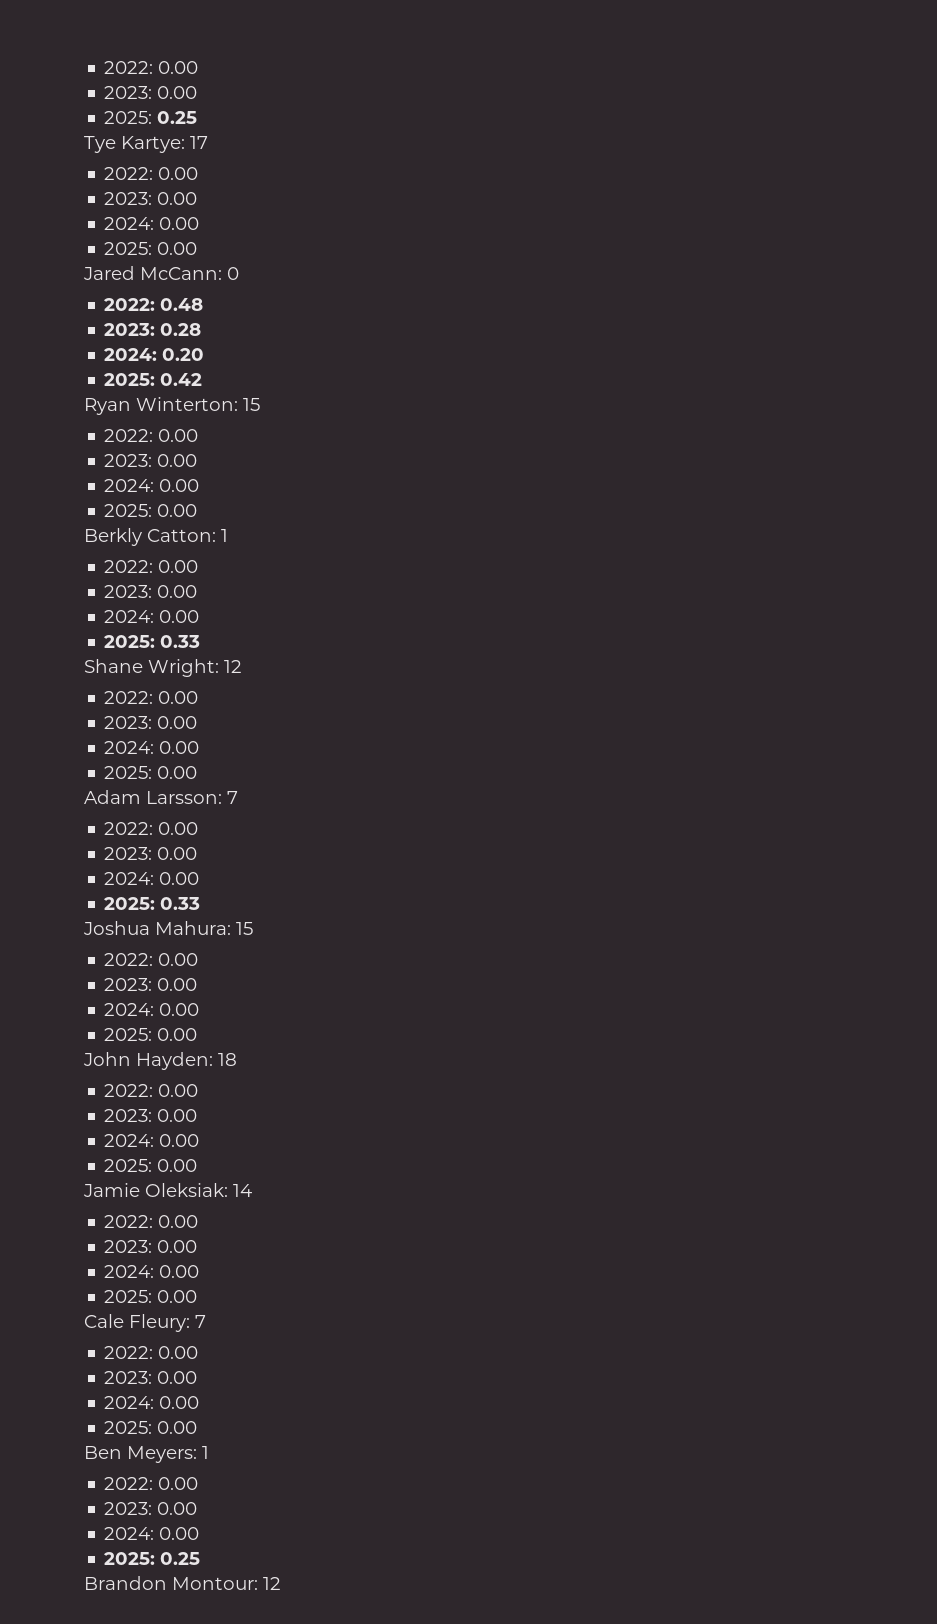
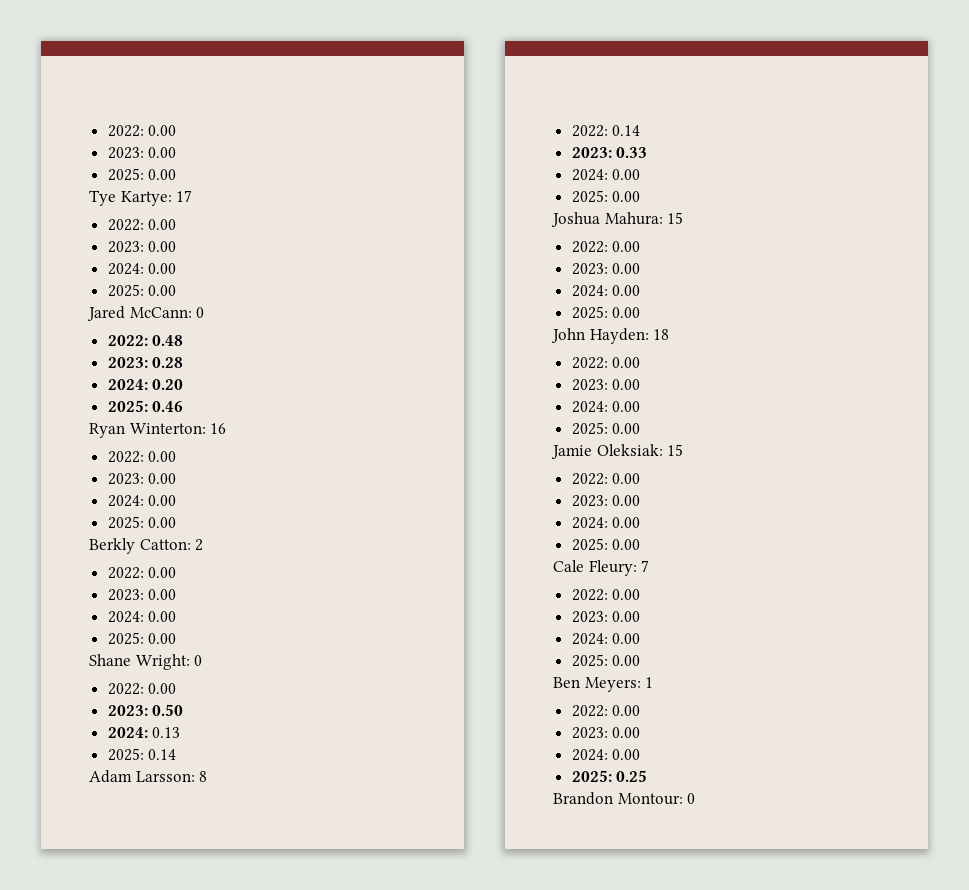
[157,111,198,124] 0.25 -> [148,169,177,180] 0.00
[160,373,203,386] 0.42 -> [152,401,184,412] 0.46
[243,398,260,411] 15 -> [210,423,227,434] 16
[221,529,228,542] [104,560,199,573] [104,585,198,598] [104,610,200,623] [104,635,201,648] [84,659,242,677] [104,691,199,704] [104,716,198,729] [104,741,200,754] [104,766,198,779] [84,790,238,804] [104,822,199,835] [104,847,198,860] [104,872,200,885] [104,897,201,910] 1 // 2022: 0.00 // 2023: 0.00 // 2024: 0.00 // 2025: 0.33 // Shane Wright: 12 // 2022: 0.00 // 2023: 0.00 // 2024: 0.00 // 2025: 0.00 // Adam Larsson: 7 // 2022: 0.00 // 2023: 0.00 // 2024: 0.00 // 2025: 0.33 -> [195,539,204,551] [107,567,177,579] [107,589,177,601] [107,611,177,623] [107,632,177,645] [89,654,203,670] [107,683,177,695] [107,704,184,716] [107,727,181,738] [107,748,177,761] [89,770,208,783] [571,125,641,137] [571,147,648,158] [571,169,641,181] [571,190,641,203] 2 // 2022: 0.00 // 2023: 0.00 // 2024: 0.00 // 2025: 0.00 // Shane Wright: 0 // 2022: 0.00 // 2023: 0.50 // 2024: 0.13 // 2025: 0.14 // Adam Larsson: 8 // 2022: 0.14 // 2023: 0.33 // 2024: 0.00 // 2025: 0.00
[233,1184,252,1197] 14 -> [667,444,684,456] 15
[263,1577,281,1590] 12 -> [687,793,696,804] 0

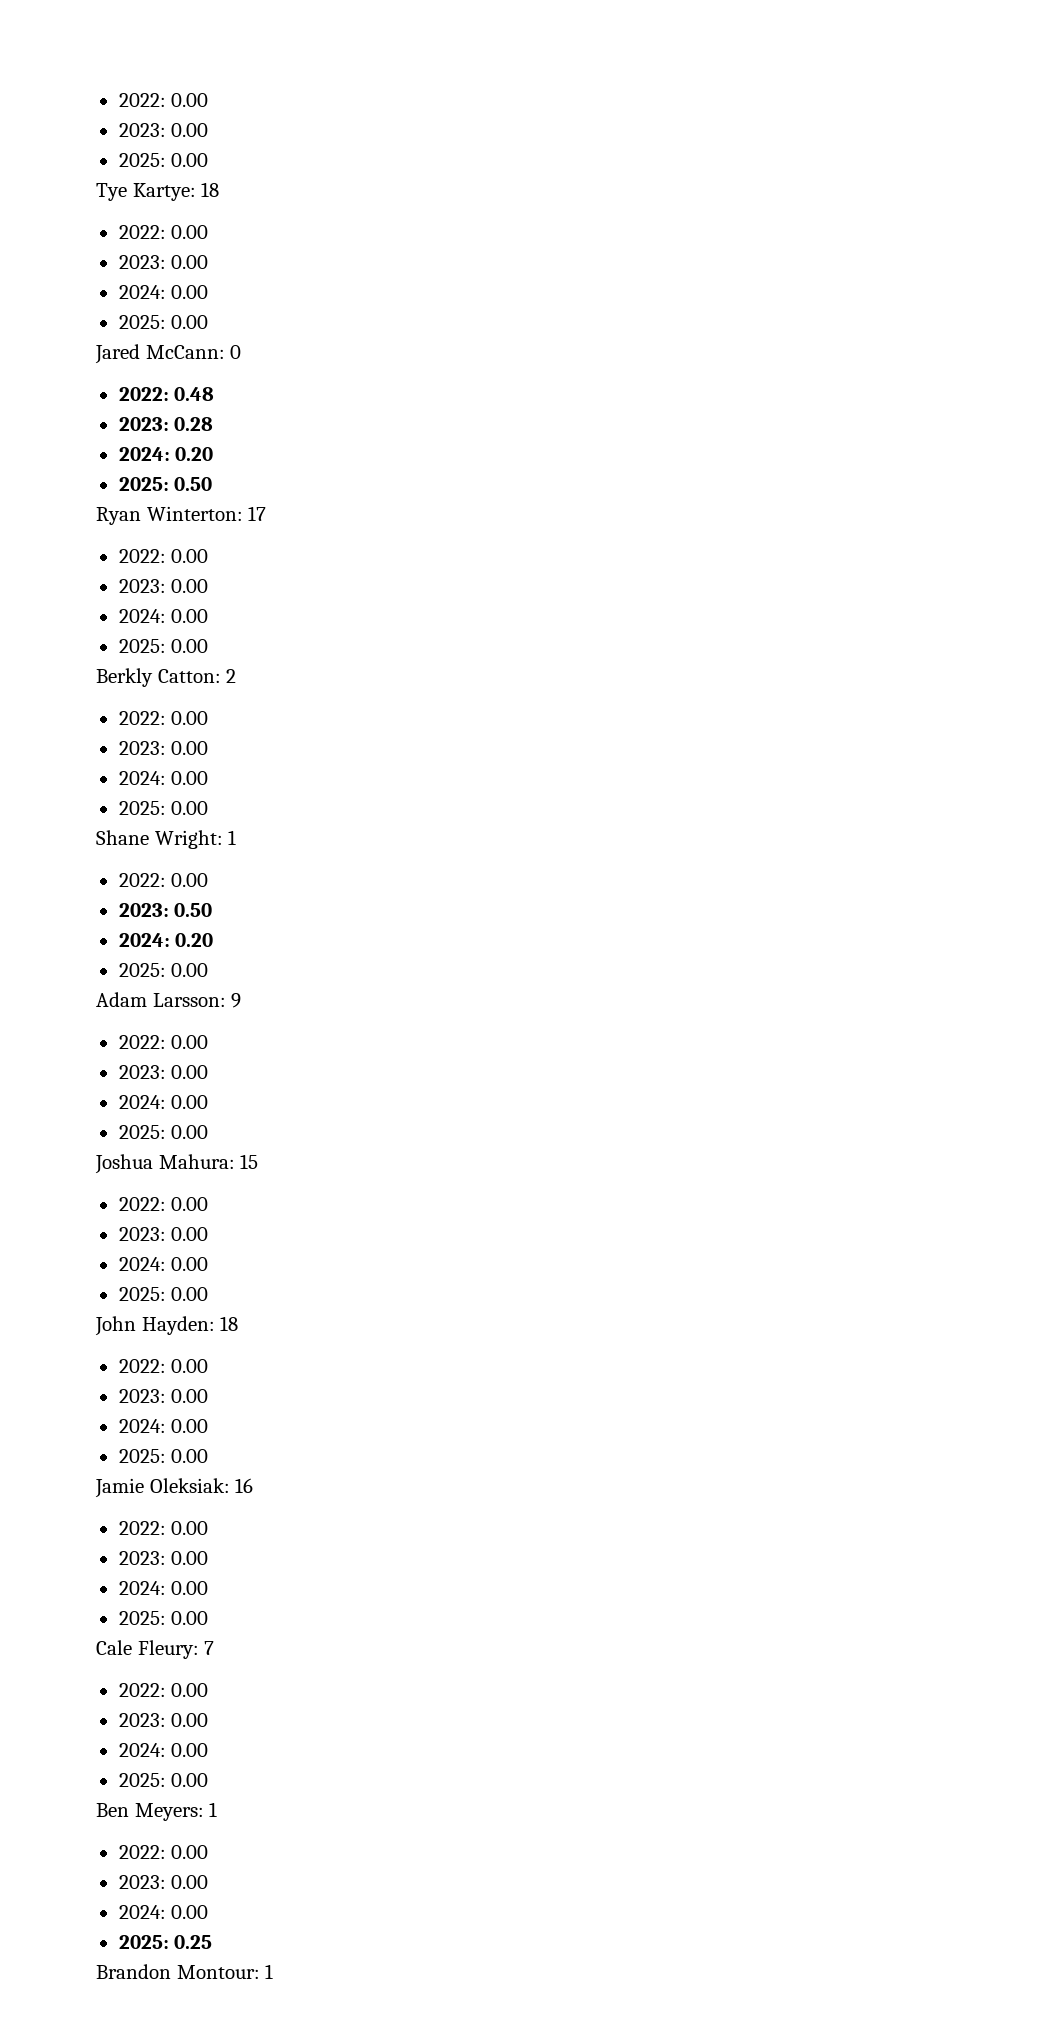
[176,190,193,202] 17 -> [201,182,220,197] 18
[152,401,184,412] 0.46 -> [174,477,213,491] 0.50
[210,423,227,434] 16 -> [248,506,267,521] 17
[194,655,203,666] 0 -> [228,830,237,845] 1
[152,727,181,738] [107,748,177,761] 0.13 // 2025: 0.14 -> [175,933,214,947] [118,963,209,977] 0.20 // 2025: 0.00
[199,771,208,782] [571,125,641,137] [571,147,648,158] 8 // 2022: 0.14 // 2023: 0.33 -> [231,993,242,1008] [118,1035,209,1049] [118,1065,209,1079] 9 // 2022: 0.00 // 2023: 0.00
[667,444,684,456] 15 -> [235,1478,254,1493] 16
[687,793,696,804] 0 -> [265,1964,274,1979] 1

